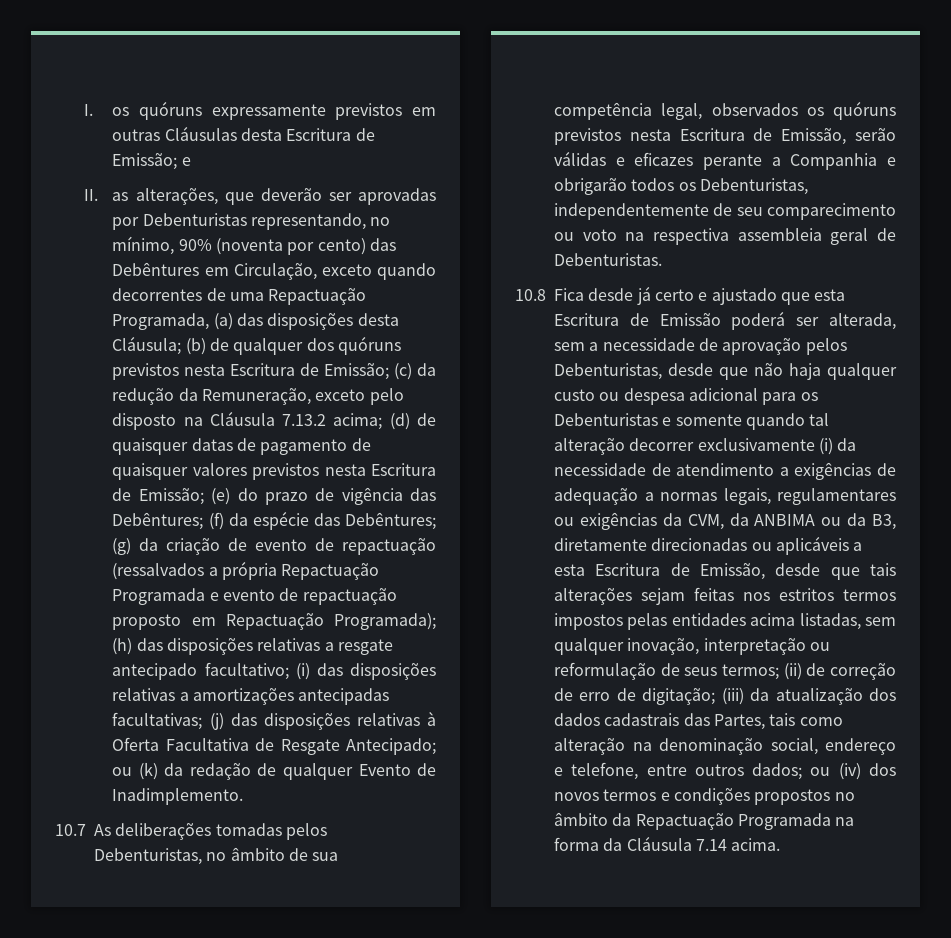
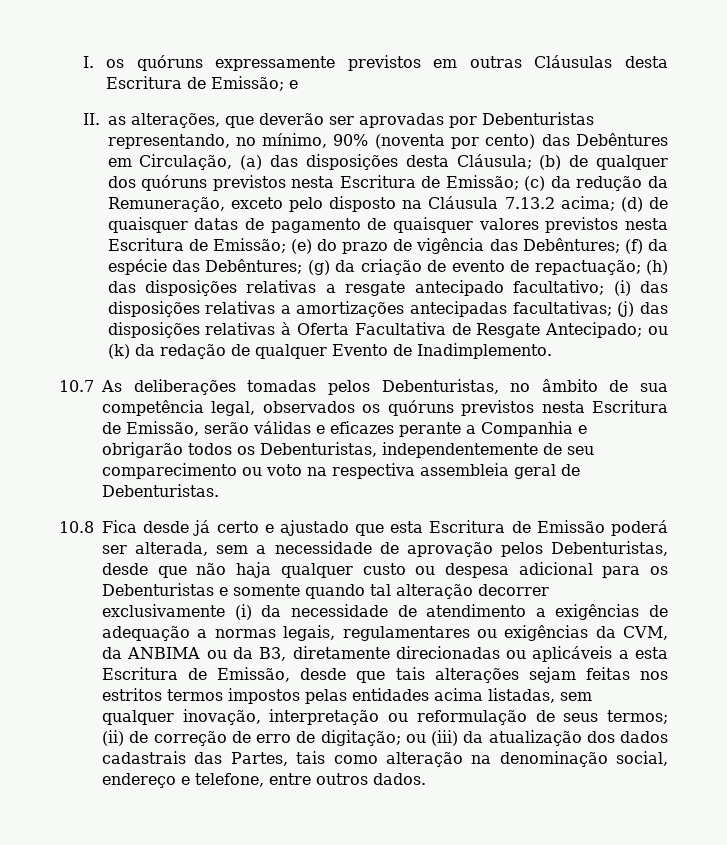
[321,263,436,280] [112,288,367,305] [112,313,210,330] exceto quando decorrentes de uma Repactuação Programada, -> (233, 162) none
[341,538,436,555] [112,561,380,580] [112,588,397,605] [112,613,436,630] repactuação (ressalvados a própria Repactuação Programada e evento de repactuação proposto em Repactuação Programada); -> [534,260,641,275] repactuação;
(716, 696) none -> [405,734,426,743] ou
[752,763,896,780] [554,788,855,805] [554,812,855,830] [554,836,781,851] dados; ou (iv) dos novos termos e condições propostos no âmbito da Repactuação Programada na forma da Cláusula 7.14 acima. -> [373,773,426,785] dados.

